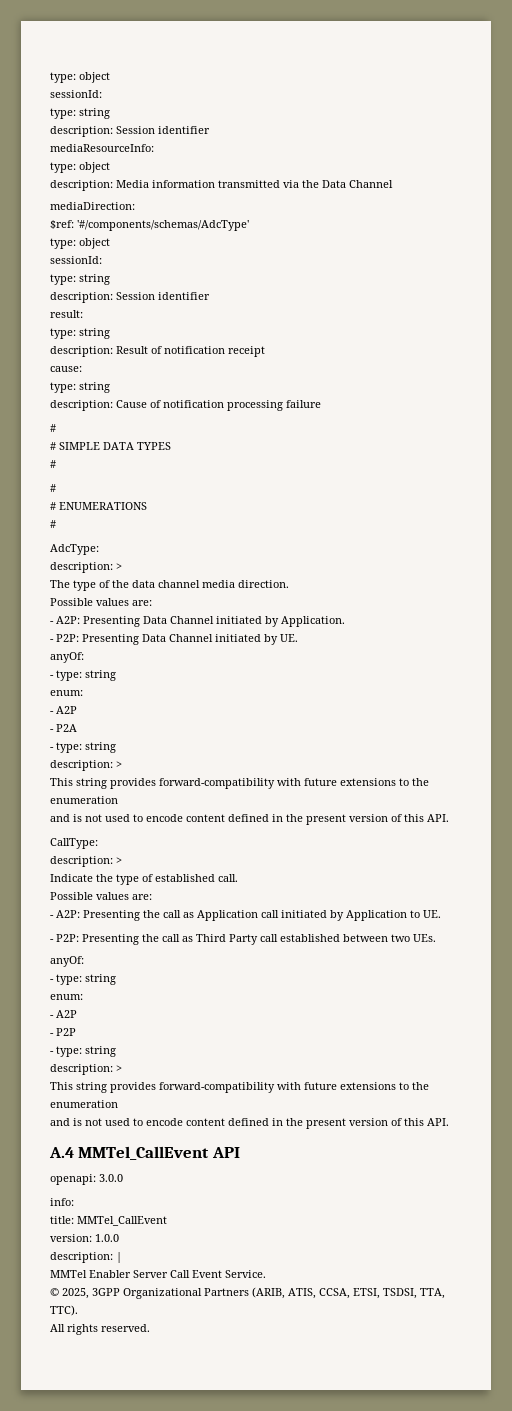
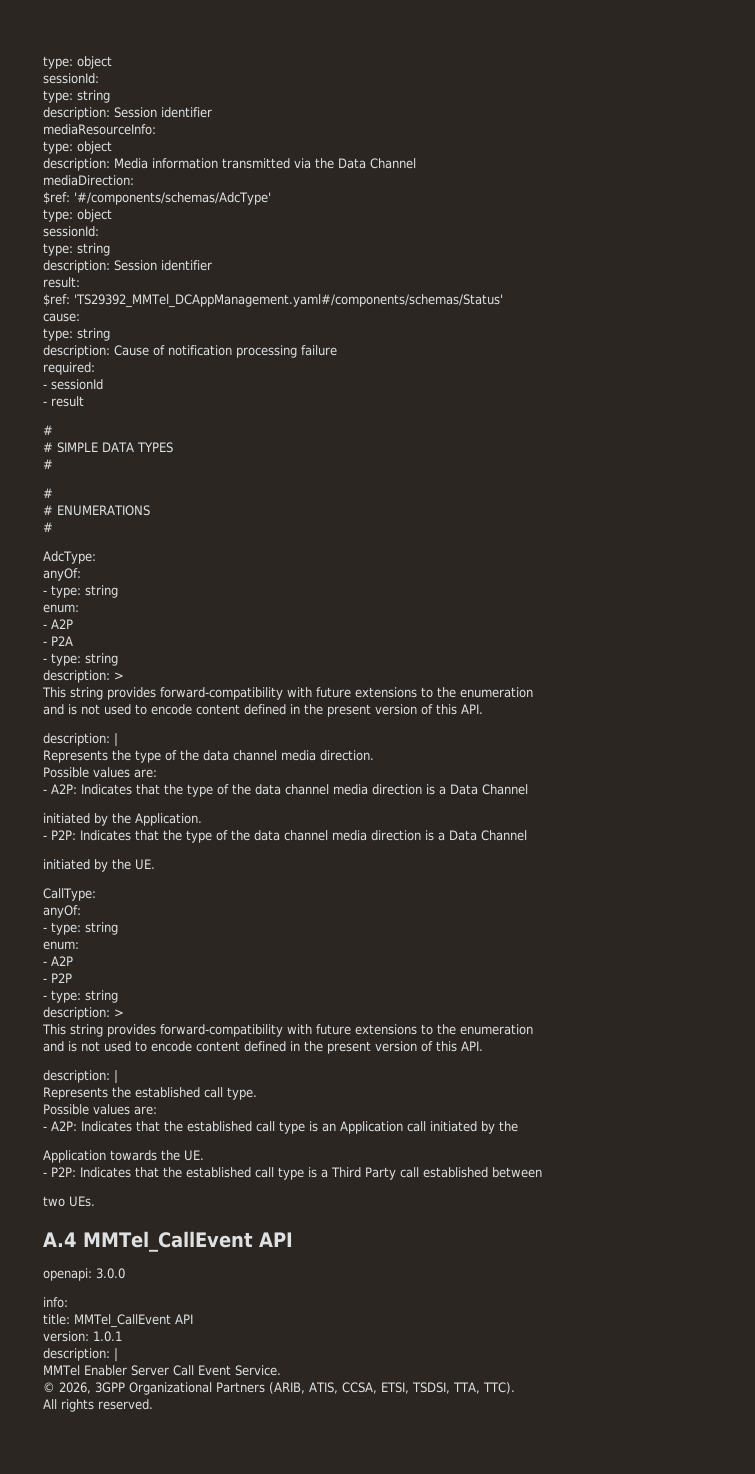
[50,328,110,339] [50,346,265,357] type: string // description: Result of notification receipt -> [43,294,503,308] $ref: 'TS29392_MMTel_DCAppManagement.yaml#/components/schemas/Status'
(321, 404) none -> [43,362,95,375] [43,379,103,390] [43,396,84,407] // required: // - sessionId // - result
[50,562,122,573] [50,580,289,591] [50,598,152,606] [50,616,345,627] [50,634,298,645] // description: > // The type of the data channel media direction. // Possible values are: // - A2P: Presenting Data Channel initiated by Application. // - P2P: Presenting Data Channel initiated by UE. -> (96, 557) none
[50,838,98,849] [50,856,122,867] [50,874,238,885] [50,892,152,900] [50,910,441,921] [50,934,436,945] CallType: // description: > // Indicate the type of established call. // Possible values are: // - A2P: Presenting the call as Application call initiated by Application to UE. // - P2P: Presenting the call as Third Party call established between two UEs. -> [43,733,118,747] [43,750,374,763] [43,767,157,778] [43,784,528,797] [43,813,202,826] [43,830,527,843] [43,859,155,872] [43,888,96,901] description: | // Represents the type of the data channel media direction. // Possible values are: // - A2P: Indicates that the type of the data channel media direction is a Data Channel // initiated by the Application. // - P2P: Indicates that the type of the data channel media direction is a Data Channel // initiated by the UE. // CallType:
(449, 1122) none -> [43,1070,118,1084] [43,1087,257,1100] [43,1104,157,1115] [43,1121,518,1134] [43,1150,204,1163] [43,1167,542,1180] [43,1196,95,1207] // description: | // Represents the established call type. // Possible values are: // - A2P: Indicates that the established call type is an Application call initiated by the // Application towards the UE. // - P2P: Indicates that the established call type is a Third Party call established between // two UEs.
(167, 1221) none -> [174,1314,193,1324] API
[95,1234,119,1242] 1.0.0 -> [93,1331,122,1342] 1.0.1
[62,1288,89,1299] 2025, -> [59,1382,91,1394] 2026,

